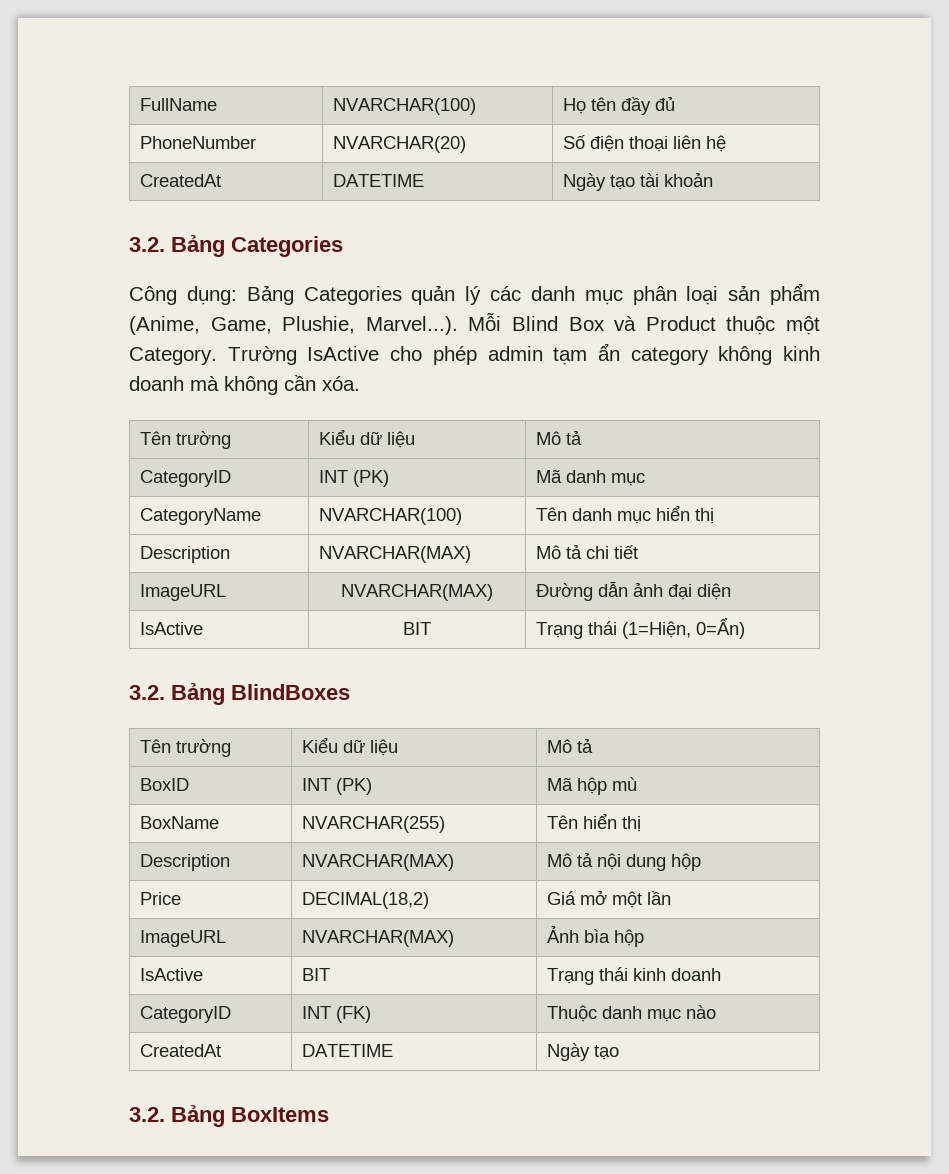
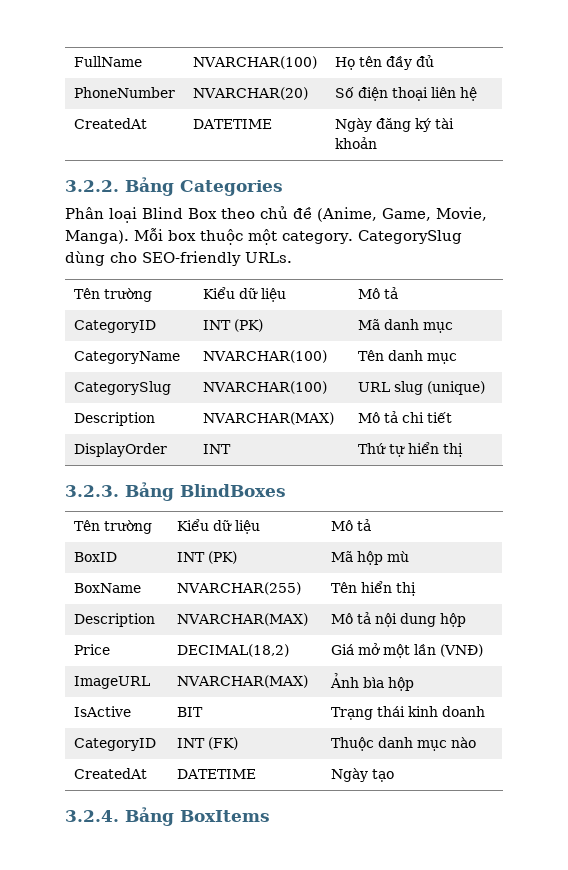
[610,175,636,190] tạo -> [375,118,431,132] đăng ký
[129,237,165,252] 3.2. -> [65,180,119,192] 3.2.2.
[129,283,820,305] [129,313,821,335] [129,343,820,365] [129,375,360,395] Công dụng: Bảng Categories quản lý các danh mục phân loại sản phẩm (Anime, Game, Plushie, Marvel...). Mỗi Blind Box và Product thuộc một Category. Trường IsActive cho phép admin tạm ẩn category không kinh doanh mà không cần xóa. -> [65,206,487,223] [65,228,462,245] [65,251,292,266] Phân loại Blind Box theo chủ đề (Anime, Game, Movie, Manga). Mỗi box thuộc một category. CategorySlug dùng cho SEO-friendly URLs.
[656,505,715,524] hiển thị -> [73,381,171,395] [202,381,327,394] [357,381,485,395] // CategorySlug | NVARCHAR(100) | URL slug (unique)
[140,584,227,601] [341,584,493,601] [536,581,732,601] [140,622,204,635] [403,622,431,635] [536,617,746,639] [129,685,165,700] ImageURL | NVARCHAR(MAX) | Đường dẫn ảnh đại diện // IsActive | BIT | Trạng thái (1=Hiện, 0=Ẩn) // 3.2. -> [73,443,167,457] [202,444,231,454] [357,442,463,457] [65,485,119,497] DisplayOrder | INT | Thứ tự hiển thị // 3.2.3.
(672, 898) none -> [439,644,483,657] (VNĐ)
[129,1107,165,1122] 3.2. -> [65,810,119,822] 3.2.4.

